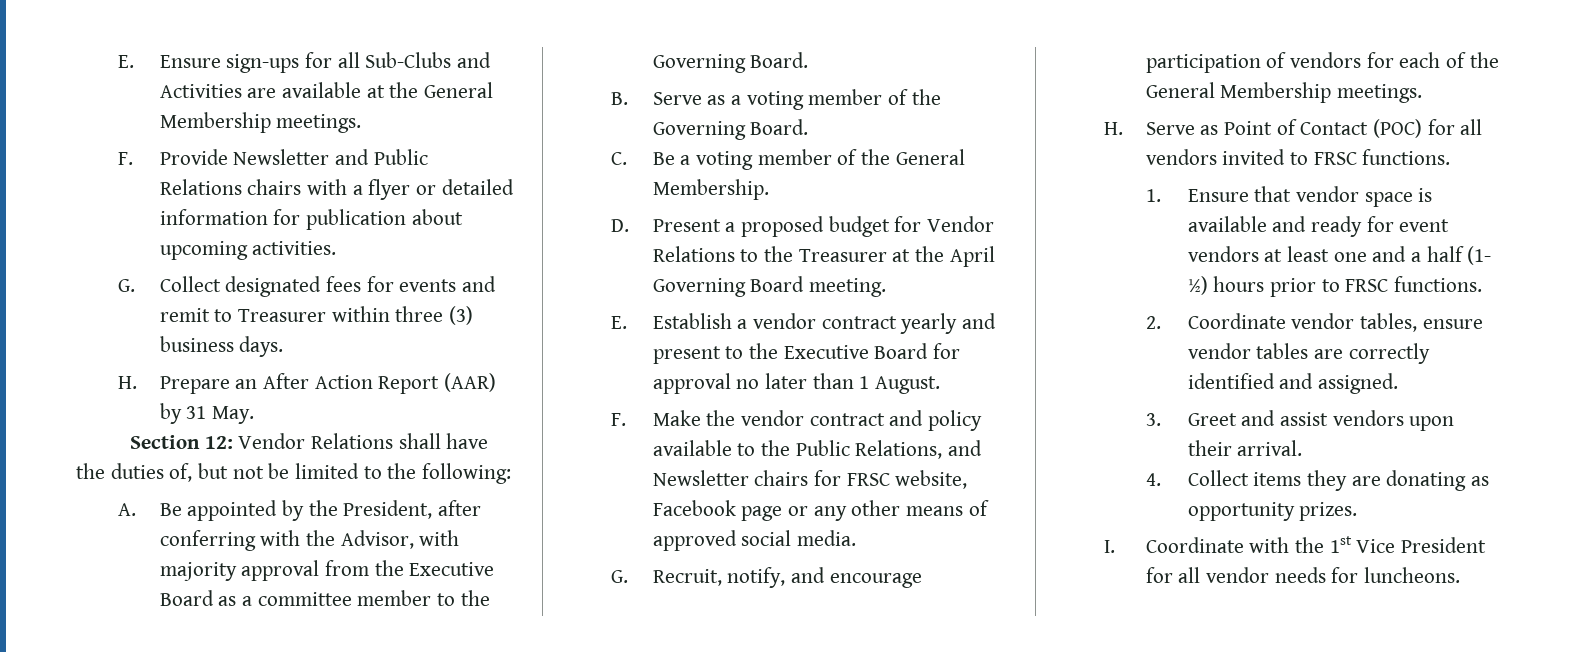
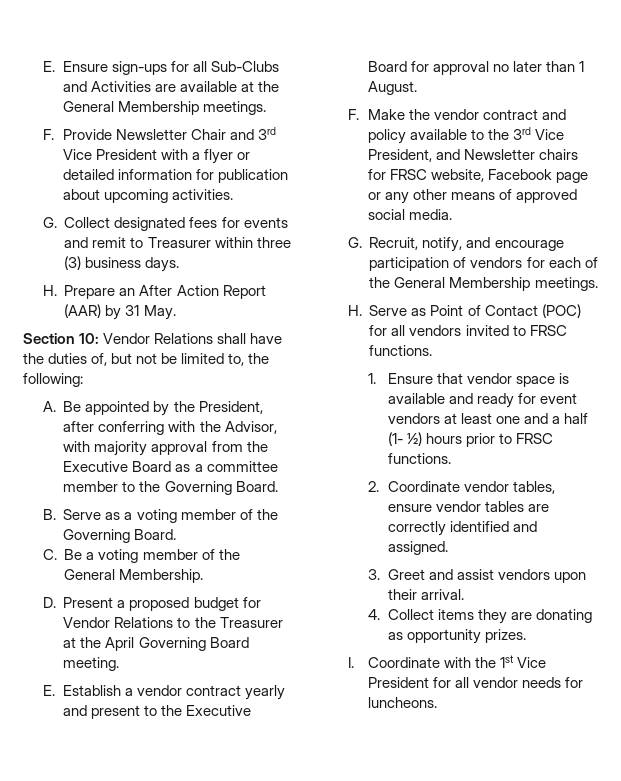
[335,149,428,165] [159,179,302,195] and Public Relations chairs -> [190,127,276,140] [62,149,157,160] Chair and 3rd Vice President
[204,436,233,449] 12: -> [79,333,100,344] 10:
[363,466,382,479] to -> [228,353,245,366] to,
[795,440,943,459] Public Relations, -> [512,127,565,140] [367,149,432,162] 3rd Vice President,

